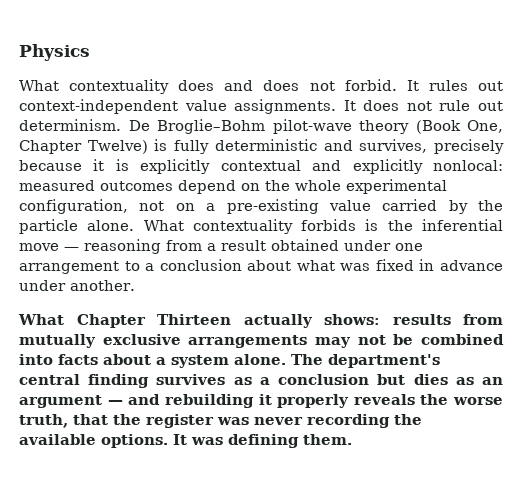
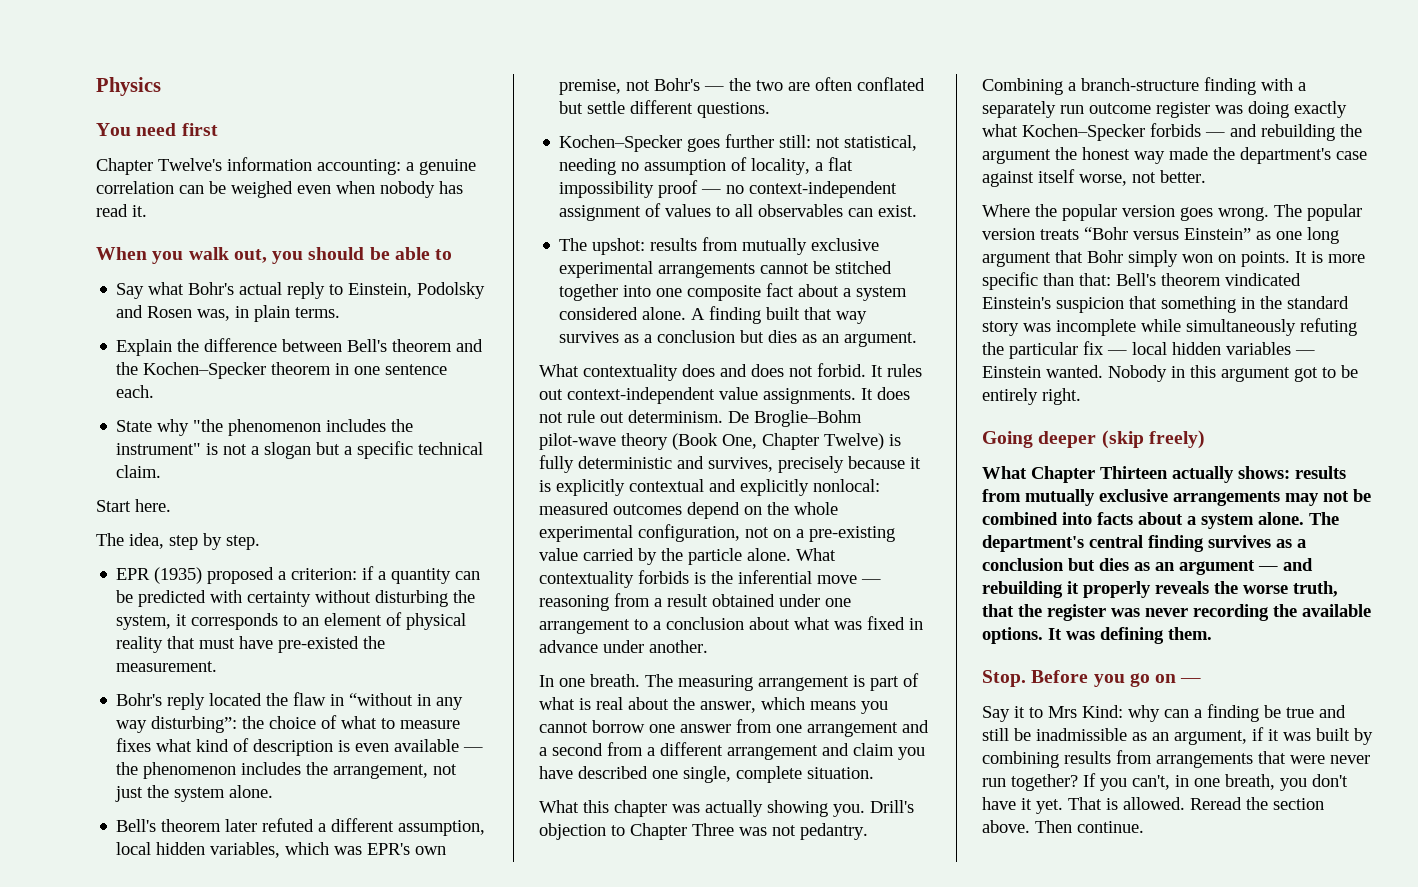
(90, 52) none -> [96,123,218,136] [96,157,476,175] [96,181,463,198] [96,204,147,217] [96,247,453,264] [116,282,486,299] [116,305,341,322] [116,338,484,356] [116,362,448,379] [116,385,155,398] [116,419,414,436] [116,441,484,459] [116,465,162,478] [96,499,171,512] [96,533,260,550] [116,566,481,584] [116,590,476,607] [116,612,467,630] [116,636,386,653] [116,661,218,672] [116,692,464,710] [116,715,461,733] [116,738,484,756] [116,762,458,779] [115,785,274,802] [116,818,486,836] [116,842,447,858] [559,77,926,95] [559,100,771,118] [559,134,918,152] [559,157,854,175] [559,180,898,198] [559,203,918,221] [559,237,880,255] [559,261,893,278] [559,283,908,301] [559,306,868,324] [559,330,918,347] // You need first // Chapter Twelve's information accounting: a genuine correlation can be weighed even when nobody has read it. // When you walk out, you should be able to // Say what Bohr's actual reply to Einstein, Podolsky and Rosen was, in plain terms. // Explain the difference between Bell's theorem and the Kochen–Specker theorem in one sentence each. // State why "the phenomenon includes the instrument" is not a slogan but a specific technical claim. // Start here. // The idea, step by step. // EPR (1935) proposed a criterion: if a quantity can be predicted with certainty without disturbing the system, it corresponds to an element of physical reality that must have pre-existed the measurement. // Bohr's reply located the flaw in “without in any way disturbing”: the choice of what to measure fixes what kind of description is even available — the phenomenon includes the arrangement, not just the system alone. // Bell's theorem later refuted a different assumption, local hidden variables, which was EPR's own premise, not Bohr's — the two are often conflated but settle different questions. // Kochen–Specker goes further still: not statistical, needing no assumption of locality, a flat impossibility proof — no context-independent assignment of values to all observables can exist. // The upshot: results from mutually exclusive experimental arrangements cannot be stitched together into one composite fact about a system considered alone. A finding built that way survives as a conclusion but dies as an argument.
(135, 285) none -> [539,673,919,691] [539,697,888,714] [539,719,929,737] [539,742,925,760] [539,766,874,783] [539,800,914,817] [539,823,868,840] [982,77,1306,95] [982,101,1347,118] [982,123,1362,141] [982,147,1367,164] [982,169,1206,187] [982,204,1362,221] [982,227,1339,244] [982,250,1365,267] [982,272,1301,290] [982,296,1349,313] [982,318,1357,336] [982,341,1315,359] [982,365,1358,382] [982,388,1081,405] [982,430,1205,449] // In one breath. The measuring arrangement is part of what is real about the answer, which means you cannot borrow one answer from one arrangement and a second from a different arrangement and claim you have described one single, complete situation. // What this chapter was actually showing you. Drill's objection to Chapter Three was not pedantry. Combining a branch-structure finding with a separately run outcome register was doing exactly what Kochen–Specker forbids — and rebuilding the argument the honest way made the department's case against itself worse, not better. // Where the popular version goes wrong. The popular version treats “Bohr versus Einstein” as one long argument that Bohr simply won on points. It is more specific than that: Bell's theorem vindicated Einstein's suspicion that something in the standard story was incomplete while simultaneously refuting the particular fix — local hidden variables — Einstein wanted. Nobody in this argument got to be entirely right. // Going deeper (skip freely)
(352, 439) none -> [982,670,1202,687] [982,704,1346,722] [982,727,1373,745] [982,750,1370,768] [982,773,1348,791] [982,797,1324,814] [982,820,1144,833] // Stop. Before you go on — // Say it to Mrs Kind: why can a finding be true and still be inadmissible as an argument, if it was built by combining results from arrangements that were never run together? If you can't, in one breath, you don't have it yet. That is allowed. Reread the section above. Then continue.

